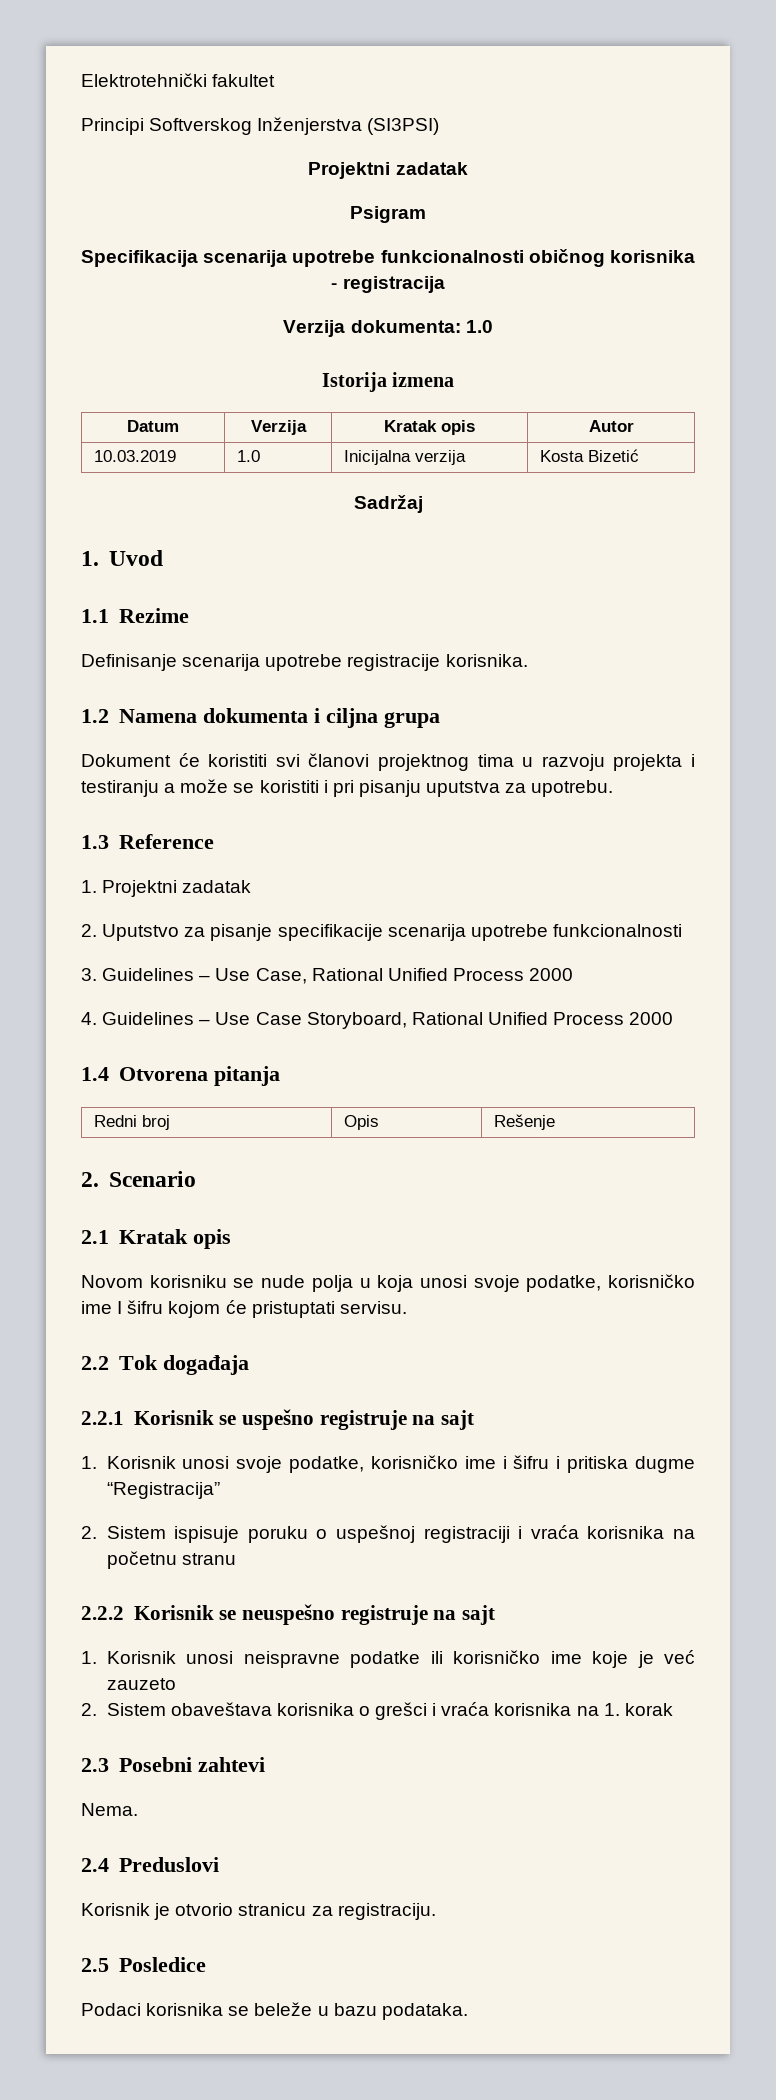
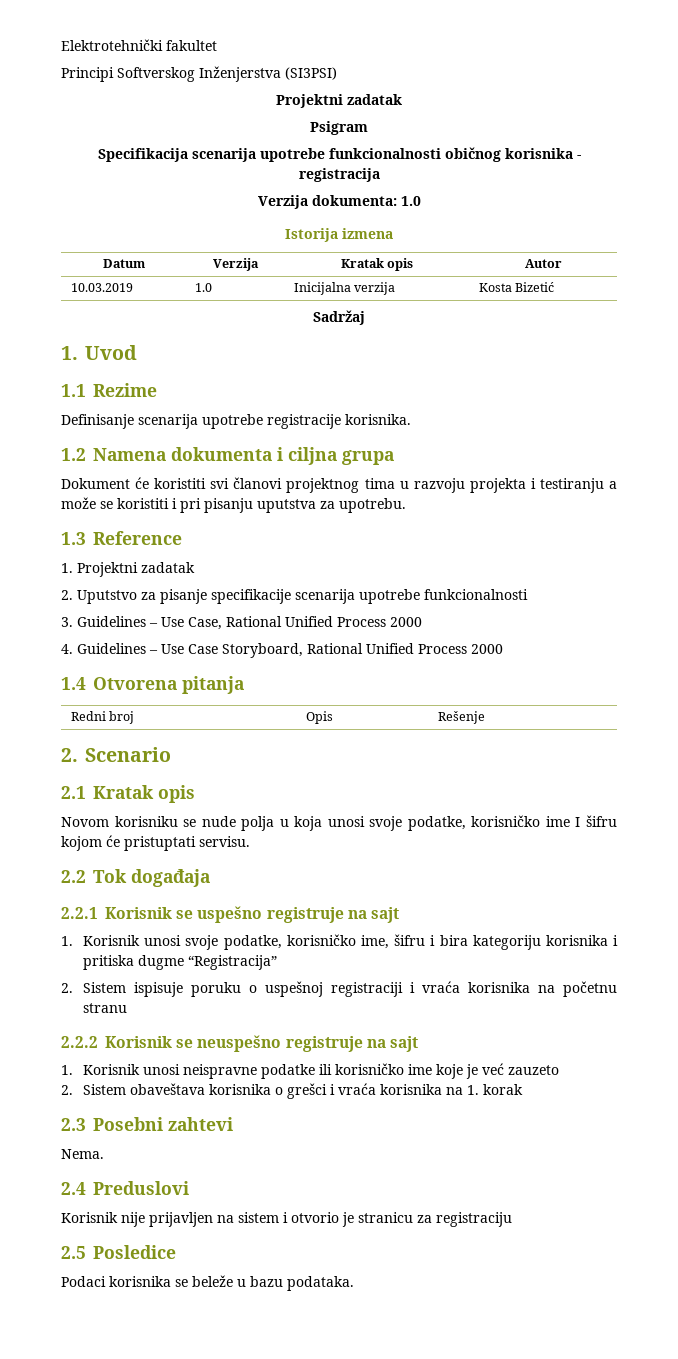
[464,1455,550,1469] ime i šifru -> [360,934,608,950] ime, šifru i bira kategoriju korisnika
[154,1903,234,1920] je otvorio -> [121,1212,354,1227] nije prijavljen na sistem i otvorio je
[337,1903,436,1920] registraciju. -> [436,1212,512,1227] registraciju

